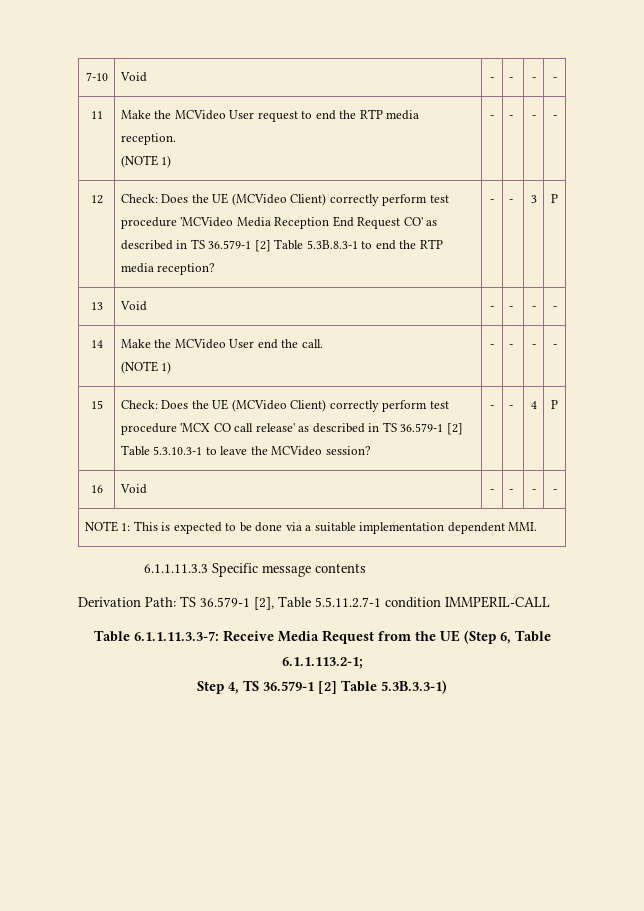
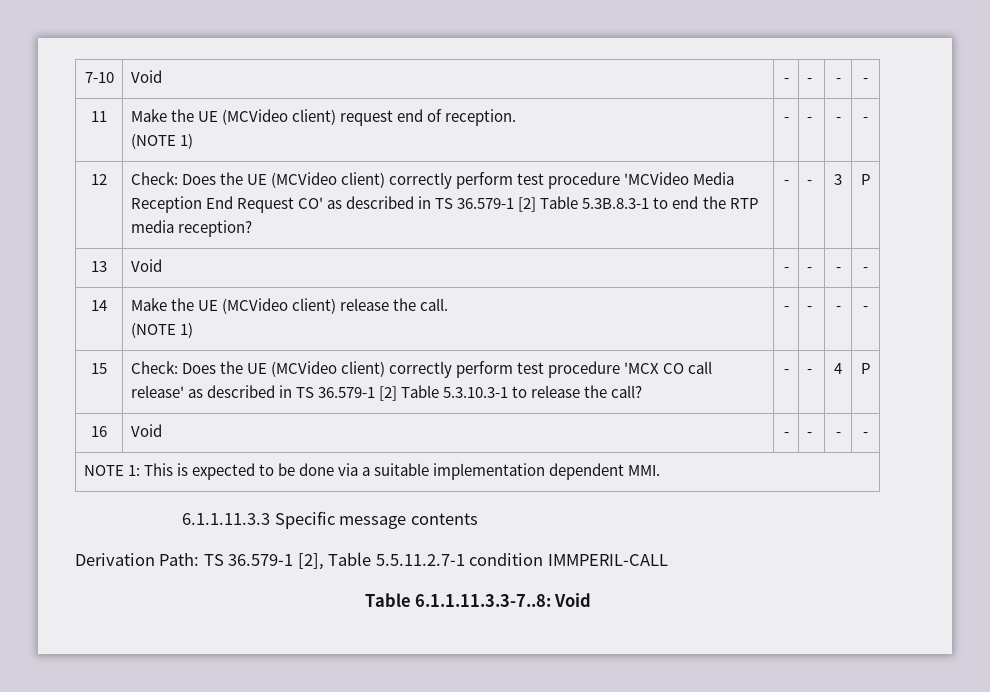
[174,109,420,122] MCVideo User request to end the RTP media -> [197,109,443,126] UE (MCVideo client) request end of
[290,193,327,206] Client) -> [341,172,386,188] client)
[174,339,278,349] MCVideo User end -> [197,298,390,314] UE (MCVideo client) release
[290,399,327,412] Client) -> [341,361,386,377] client)
[220,446,371,456] leave the MCVideo session? -> [531,385,643,398] release the call?
[133,630,551,644] [281,657,363,669] [197,680,447,694] 6.1.1.11.3.3-7: Receive Media Request from the UE (Step 6, Table 6.1.1.113.2-1; // Step 4, TS 36.579-1 [2] Table 5.3B.3.3-1) -> [414,593,592,607] 6.1.1.11.3.3-7..8: Void

